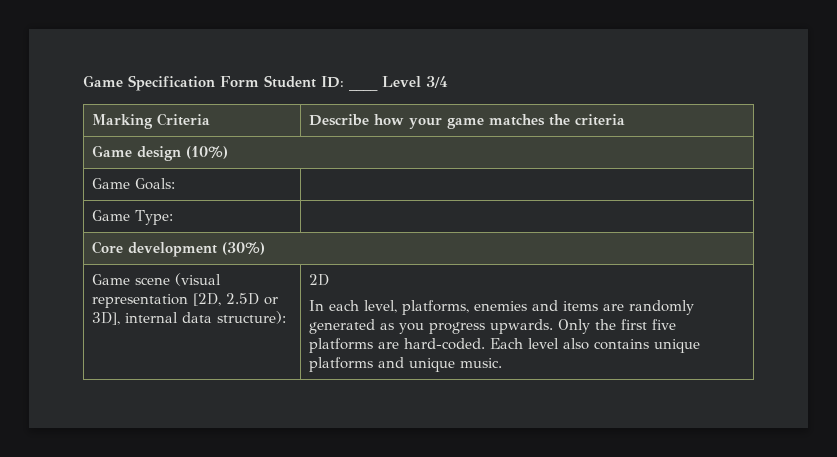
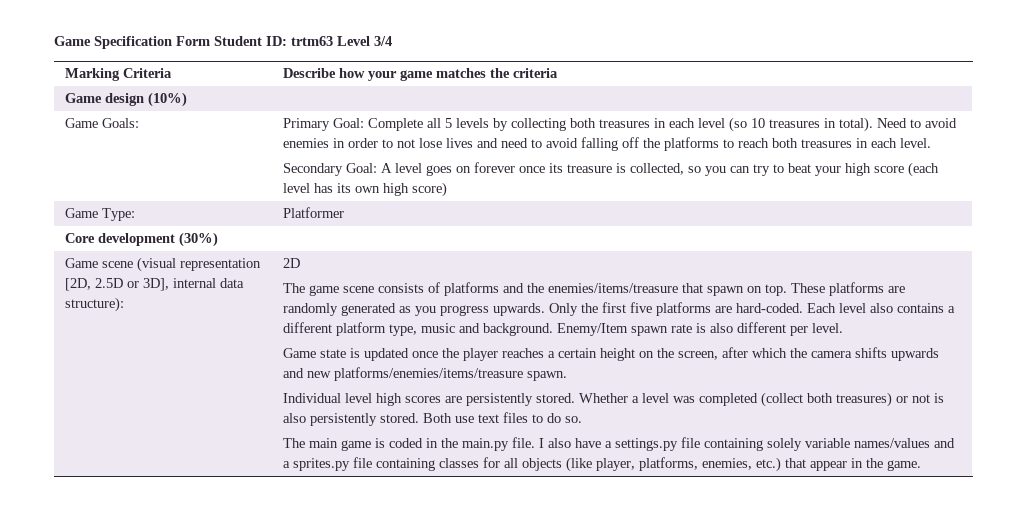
[349,87,378,91] ____ -> [291,36,333,46] trtm63
(176, 184) none -> [282,117,957,132] [282,137,931,151] [282,162,939,177] [282,182,447,197] Primary Goal: Complete all 5 levels by collecting both treasures in each level (so 10 treasures in total). Need to avoid enemies in order to not lose lives and need to avoid falling off the platforms to reach both treasures in each level. // Secondary Goal: A level goes on forever once its treasure is collected, so you can try to beat your high score (each level has its own high score)
(174, 217) none -> [282,207,344,218] Platformer
[309,300,599,315] In each level, platforms, enemies and items -> [282,282,884,296] The game scene consists of platforms and the enemies/items/treasure that spawn on top. These platforms
[654,339,701,353] [309,357,503,372] unique platforms and unique music. -> [947,306,955,313] [282,322,843,336] [282,347,939,361] [282,367,567,381] [282,392,944,407] [282,412,582,426] [282,437,955,451] [282,457,921,472] a different platform type, music and background. Enemy/Item spawn rate is also different per level. // Game state is updated once the player reaches a certain height on the screen, after which the camera shifts upwards and new platforms/enemies/items/treasure spawn. // Individual level high scores are persistently stored. Whether a level was completed (collect both treasures) or not is also persistently stored. Both use text files to do so. // The main game is coded in the main.py file. I also have a settings.py file containing solely variable names/values and a sprites.py file containing classes for all objects (like player, platforms, enemies, etc.) that appear in the game.

